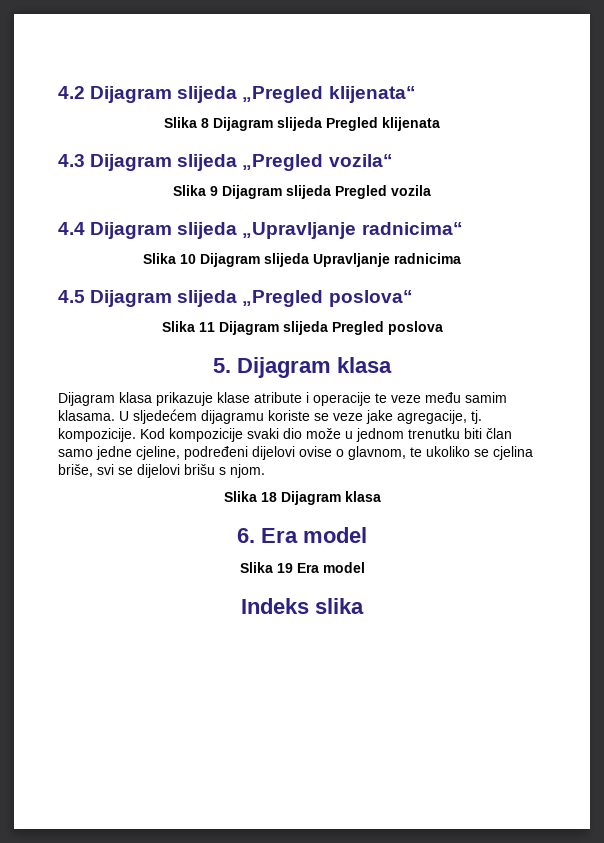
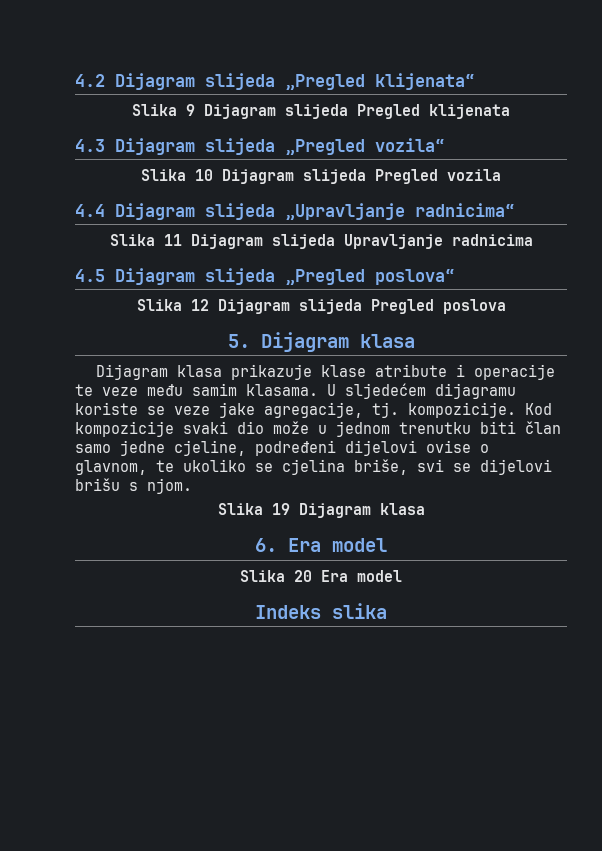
[201,118,209,128] 8 -> [186,104,195,116] 9
[210,186,218,196] 9 -> [195,169,213,181] 10
[180,254,196,264] 10 -> [163,234,182,246] 11
[198,322,215,332] 11 -> [190,299,209,311] 12
[260,492,277,502] 18 -> [271,503,290,515] 19
[276,563,293,573] 19 -> [294,570,312,582] 20

